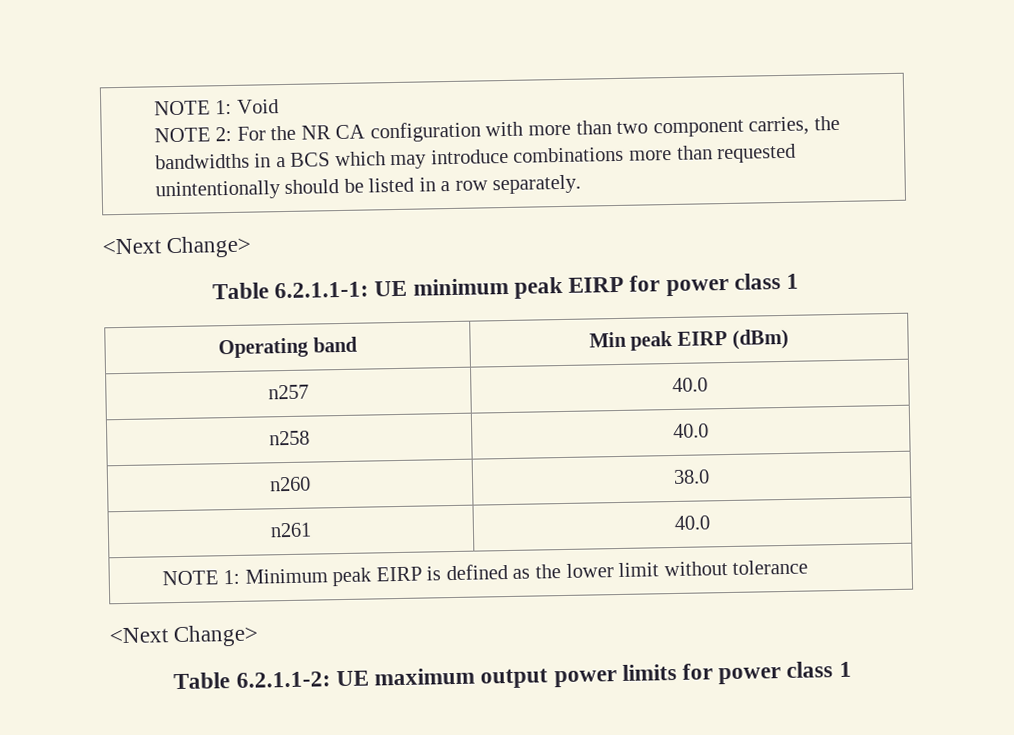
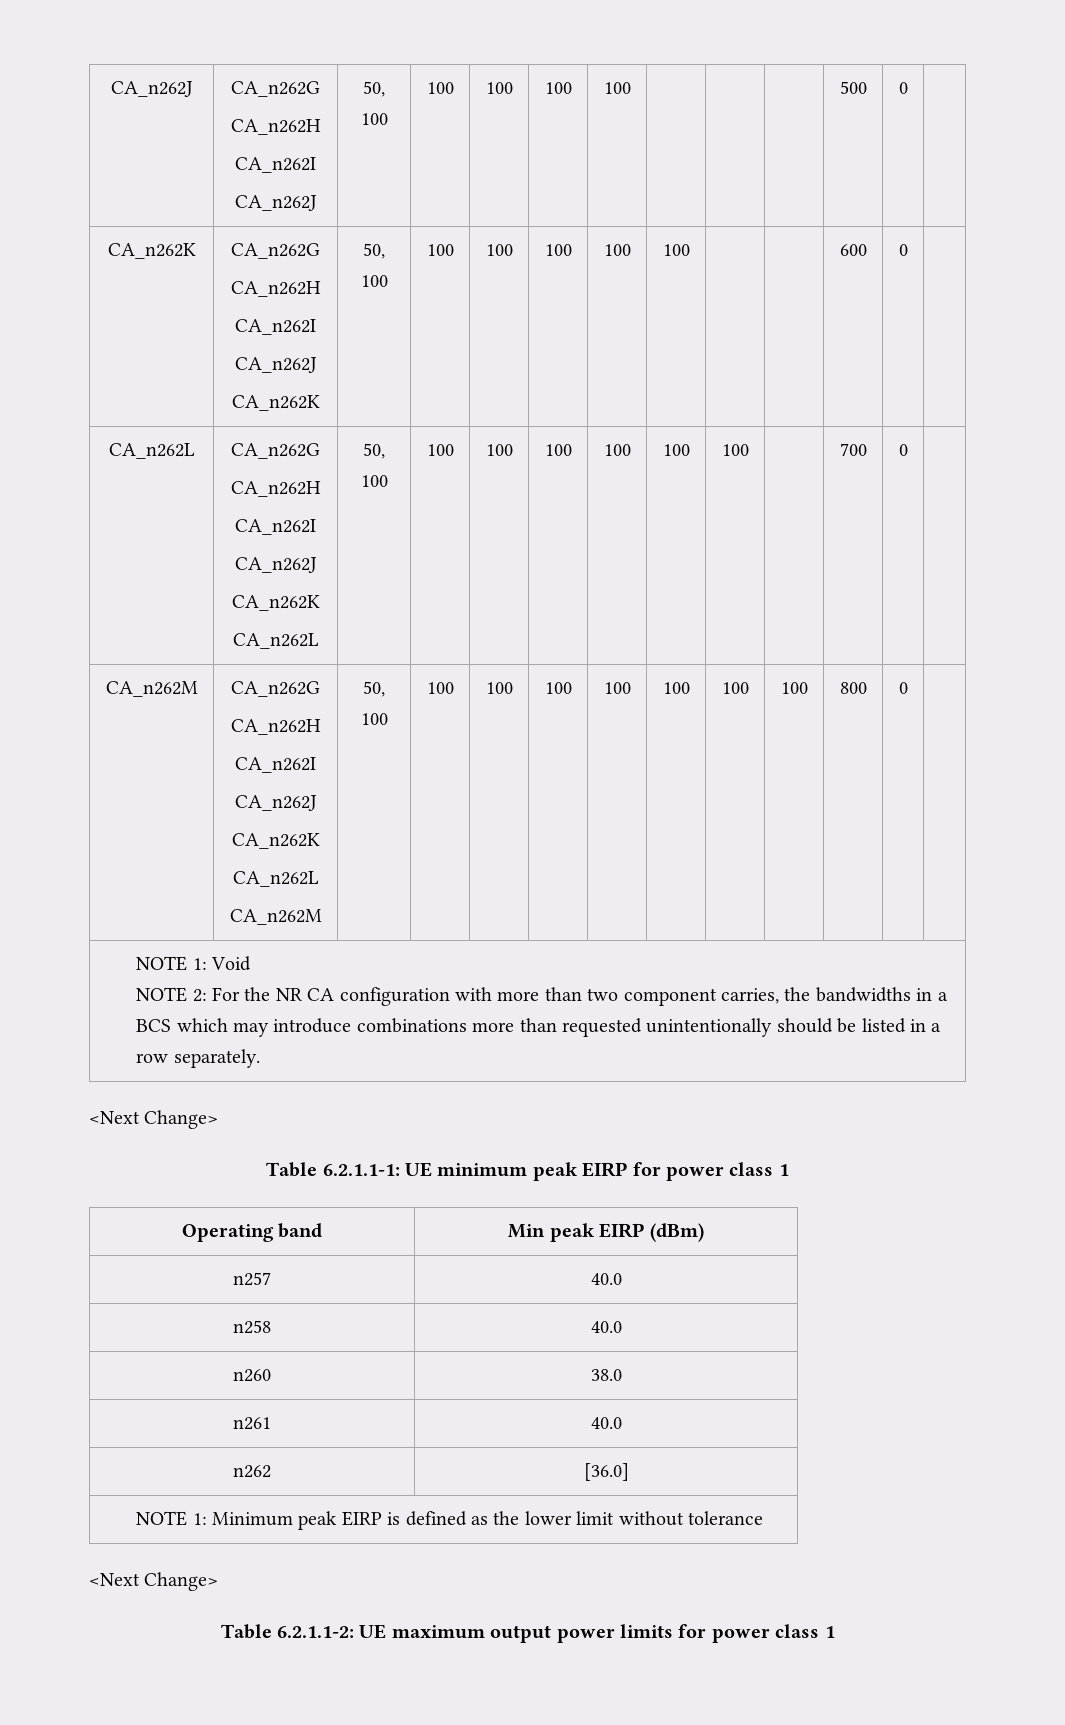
(153, 108) none -> [111,81,193,97] [231,81,320,97] [230,119,321,135] [235,157,316,173] [235,195,317,211] [363,81,385,97] [360,113,388,125] [426,82,454,94] [485,82,513,94] [544,82,572,94] [603,82,631,94] [839,81,867,94] [898,82,908,94] [107,243,196,259] [231,243,320,259] [230,281,321,297] [235,319,316,335] [235,357,317,373] [231,395,320,411] [363,243,385,259] [360,275,388,287] [426,244,454,256] [485,244,513,256] [544,244,572,256] [603,244,631,256] [662,244,690,256] [839,244,867,256] [898,244,908,256] [108,443,195,459] [231,443,320,459] [230,481,321,497] [235,519,316,535] [235,557,317,573] [231,595,320,611] [232,633,319,649] [363,443,385,459] [360,475,388,487] [426,444,454,456] [485,444,513,456] [544,444,572,456] [603,444,631,456] [662,444,690,456] [721,444,749,456] [839,443,867,456] [898,444,908,456] [105,681,198,697] [231,681,320,697] [230,719,321,735] [235,757,316,773] [235,795,317,811] [231,833,320,849] [232,871,319,887] [229,909,322,925] [363,681,385,697] [360,713,388,725] [426,682,454,694] [485,682,513,694] [544,682,572,694] [603,682,631,694] [662,682,690,694] [721,682,749,694] [780,682,808,694] [839,682,867,694] [898,682,908,694] CA_n262J | CA_n262G // CA_n262H // CA_n262I // CA_n262J | 50, 100 | 100 | 100 | 100 | 100 | | | | 500 | 0 | // CA_n262K | CA_n262G // CA_n262H // CA_n262I // CA_n262J // CA_n262K | 50, 100 | 100 | 100 | 100 | 100 | 100 | | | 600 | 0 | // CA_n262L | CA_n262G // CA_n262H // CA_n262I // CA_n262J // CA_n262K // CA_n262L | 50, 100 | 100 | 100 | 100 | 100 | 100 | 100 | | 700 | 0 | // CA_n262M | CA_n262G // CA_n262H // CA_n262I // CA_n262J // CA_n262K // CA_n262L // CA_n262M | 50, 100 | 100 | 100 | 100 | 100 | 100 | 100 | 100 | 800 | 0 | //
(710, 522) none -> [233,1465,271,1478] [583,1463,629,1481] // n262 | [36.0]

